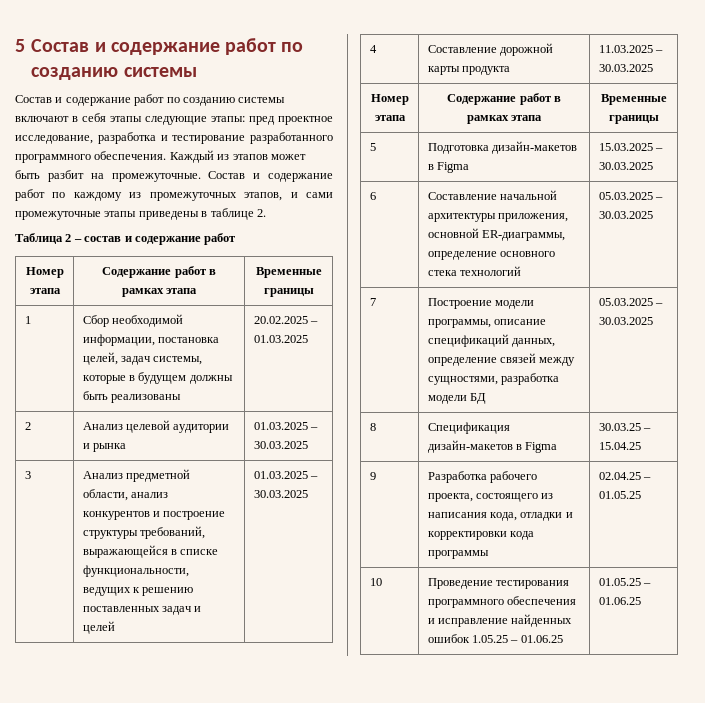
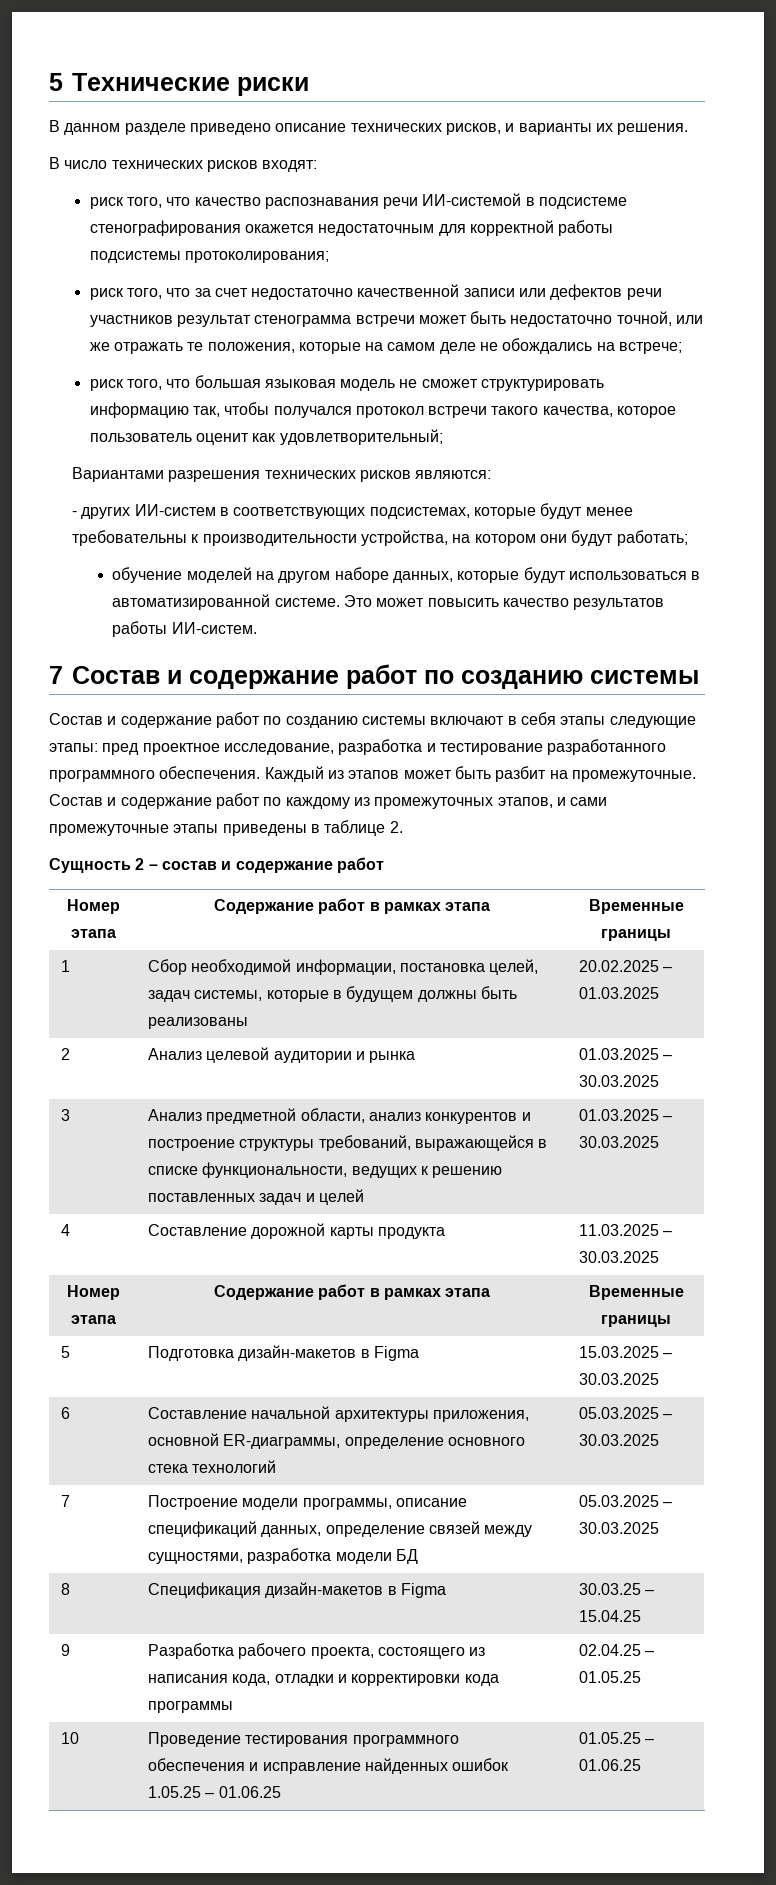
[15,39,25,52] 5 -> [49,73,309,96] [49,120,689,135] [49,157,318,172] [89,193,628,209] [89,220,614,236] [89,251,329,263] [89,284,662,300] [89,311,704,327] [89,338,683,354] [89,375,605,391] [89,402,677,418] [89,429,443,445] [71,467,492,482] [71,503,633,519] [71,530,688,546] [112,567,701,583] [112,594,665,610] [112,621,257,637] [49,666,63,684] 5 Технические риски // В данном разделе приведено описание технических рисков, и варианты их решения. // В число технических рисков входят: // риск того, что качество распознавания речи ИИ-системой в подсистеме стенографирования окажется недостаточным для корректной работы подсистемы протоколирования; // риск того, что за счет недостаточно качественной записи или дефектов речи участников результат стенограмма встречи может быть недостаточно точной, или же отражать те положения, которые на самом деле не обождались на встрече; // риск того, что большая языковая модель не сможет структурировать информацию так, чтобы получался протокол встречи такого качества, которое пользователь оценит как удовлетворительный; // Вариантами разрешения технических рисков являются: // - других ИИ-систем в соответствующих подсистемах, которые будут менее требовательны к производительности устройства, на котором они будут работать; // обучение моделей на другом наборе данных, которые будут использоваться в автоматизированной системе. Это может повысить качество результатов работы ИИ-систем. // 7
[15,233,63,244] Таблица -> [49,858,131,873] Сущность

